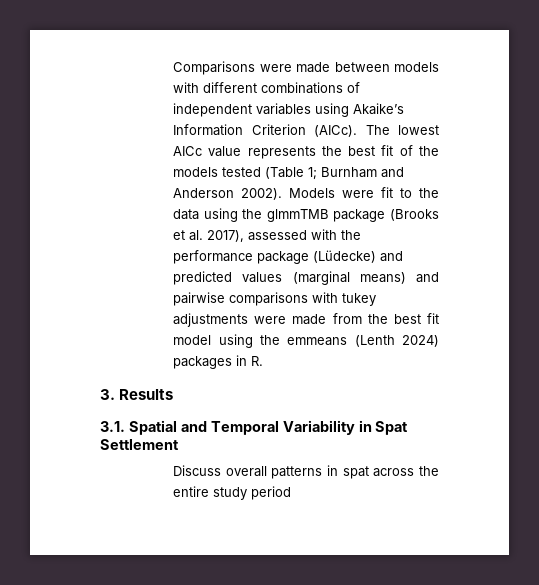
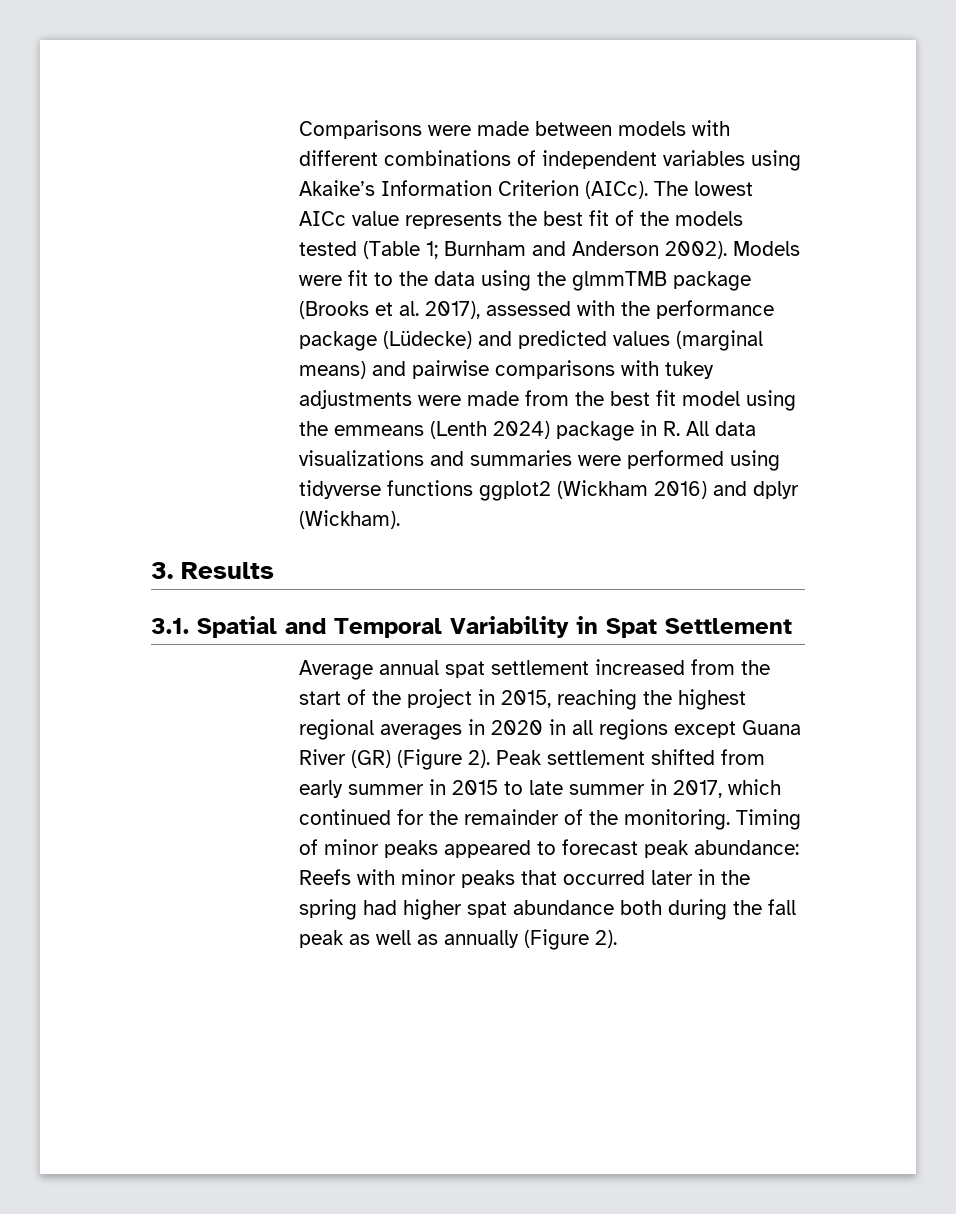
[173,356,233,369] packages -> [556,421,635,441] package
(264, 361) none -> [686,421,757,436] [299,450,781,471] [299,480,800,501] [299,510,401,529] All data visualizations and summaries were performed using tidyverse functions ggplot2 (Wickham 2016) and dplyr (Wickham).
[173,465,439,479] [173,486,292,500] Discuss overall patterns in spat across the entire study period -> [299,659,771,680] [299,689,747,710] [299,719,802,740] [299,749,766,770] [299,779,782,798] [299,809,802,830] [299,839,800,858] [299,869,751,888] [299,899,797,920] [299,929,618,950] Average annual spat settlement increased from the start of the project in 2015, reaching the highest regional averages in 2020 in all regions except Guana River (GR) (Figure 2). Peak settlement shifted from early summer in 2015 to late summer in 2017, which continued for the remainder of the monitoring. Timing of minor peaks appeared to forecast peak abundance: Reefs with minor peaks that occurred later in the spring had higher spat abundance both during the fall peak as well as annually (Figure 2).

